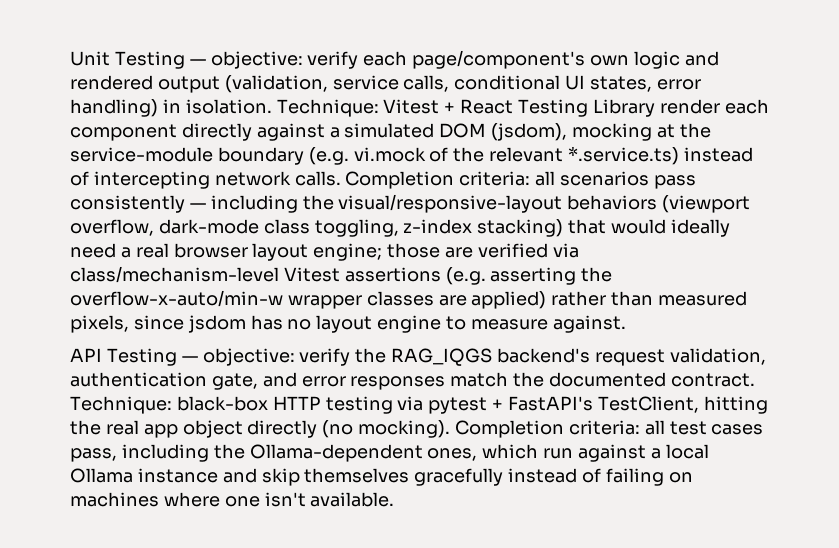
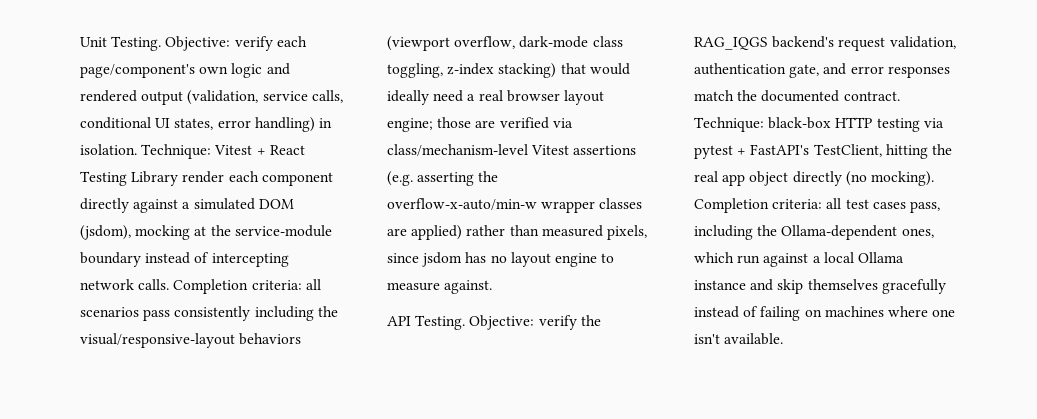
[114,51,303,69] Testing — objective: -> [111,36,231,51] Testing. Objective:
[308,146,680,165] (e.g. vi.mock of the relevant *.service.ts) -> (141, 259) none
[189,203,206,209] — -> (251, 313) none
[106,348,295,366] Testing — objective: -> [415,315,535,330] Testing. Objective:

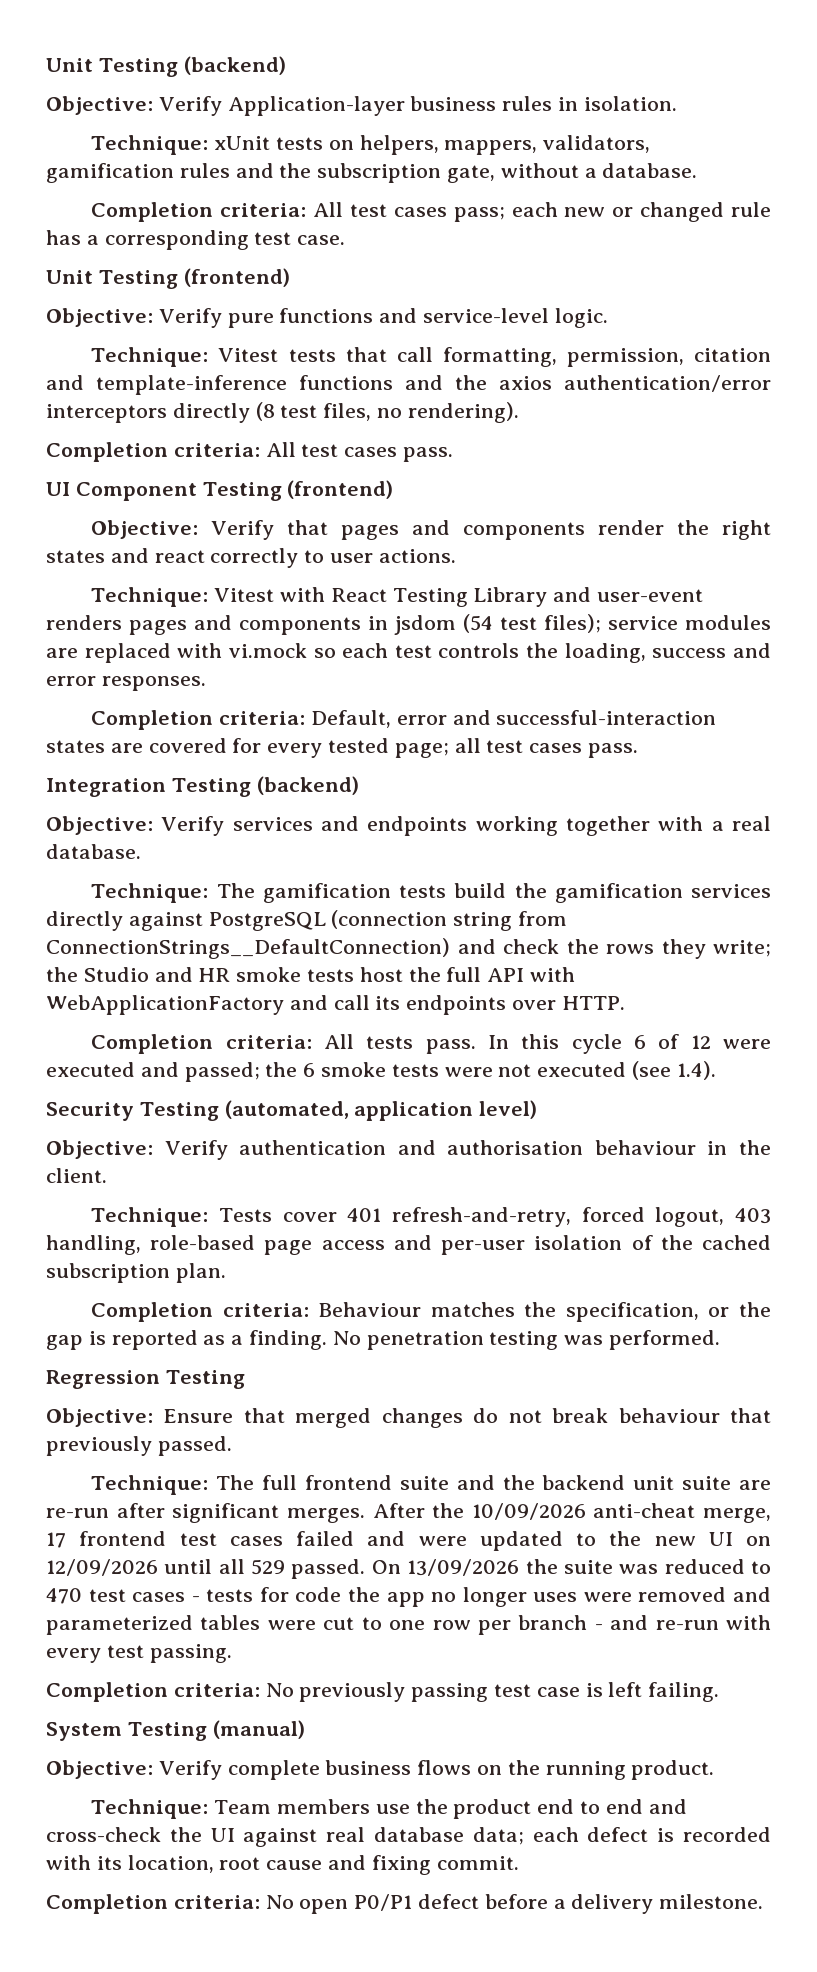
[80,36,307,51] [80,63,290,78] [80,90,343,105] [80,117,332,132] [80,144,305,159] [80,171,333,186] [80,198,294,213] [80,225,332,240] [80,252,289,267] [80,279,321,294] [80,306,338,321] [80,333,302,348] [387,36,623,51] [387,63,630,78] [387,90,604,105] [387,117,573,132] [387,144,637,156] [387,171,499,186] [387,198,643,213] [387,225,647,240] [387,252,615,267] [387,280,493,294] [387,315,601,330] [694,36,956,51] [694,63,950,78] [694,90,900,102] [694,117,944,132] [694,144,952,159] [694,171,934,186] [694,198,940,213] [694,225,934,240] [694,252,904,267] [694,279,946,294] [694,306,956,321] [694,333,784,345] Unit Testing. Objective: verify each page/component's own logic and rendered output (validation, service calls, conditional UI states, error handling) in isolation. Technique: Vitest + React Testing Library render each component directly against a simulated DOM (jsdom), mocking at the service-module boundary instead of intercepting network calls. Completion criteria: all scenarios pass consistently including the visual/responsive-layout behaviors (viewport overflow, dark-mode class toggling, z-index stacking) that would ideally need a real browser layout engine; those are verified via class/mechanism-level Vitest assertions (e.g. asserting the overflow-x-auto/min-w wrapper classes are applied) rather than measured pixels, since jsdom has no layout engine to measure against. // API Testing. Objective: verify the RAG_IQGS backend's request validation, authentication gate, and error responses match the documented contract. Technique: black-box HTTP testing via pytest + FastAPI's TestClient, hitting the real app object directly (no mocking). Completion criteria: all test cases pass, including the Ollama-dependent ones, which run against a local Ollama instance and skip themselves gracefully instead of failing on machines where one isn't available. -> [46,56,286,77] [46,96,677,116] [91,135,651,155] [46,163,698,183] [91,202,771,222] [46,230,346,250] [46,268,290,289] [46,308,608,328] [91,347,771,367] [46,375,771,395] [46,402,519,423] [46,442,454,462] [46,480,394,501] [91,520,771,540] [46,548,456,568] [91,587,703,607] [46,614,771,635] [46,643,771,663] [46,676,206,691] [91,710,717,730] [46,738,639,758] [46,776,359,797] [46,816,772,836] [46,844,141,859] [91,883,771,903] [46,910,568,931] [46,938,771,959] [46,967,576,982] [46,995,625,1015] [91,1034,771,1054] [46,1061,716,1082] [46,1100,538,1121] [46,1140,771,1160] [46,1168,107,1183] [91,1207,771,1227] [46,1235,771,1255] [46,1263,226,1283] [91,1302,771,1322] [46,1330,721,1350] [46,1370,245,1389] [46,1408,772,1428] [46,1436,232,1456] [91,1475,771,1495] [46,1503,771,1523] [46,1531,771,1551] [46,1559,772,1579] [46,1587,771,1607] [46,1615,771,1635] [46,1644,232,1663] [46,1682,720,1702] [46,1720,305,1741] [46,1760,715,1780] [91,1799,687,1819] [46,1827,771,1847] [46,1855,519,1875] [46,1894,764,1914] Unit Testing (backend) // Objective: Verify Application-layer business rules in isolation. // Technique: xUnit tests on helpers, mappers, validators, gamification rules and the subscription gate, without a database. // Completion criteria: All test cases pass; each new or changed rule has a corresponding test case. // Unit Testing (frontend) // Objective: Verify pure functions and service-level logic. // Technique: Vitest tests that call formatting, permission, citation and template-inference functions and the axios authentication/error interceptors directly (8 test files, no rendering). // Completion criteria: All test cases pass. // UI Component Testing (frontend) // Objective: Verify that pages and components render the right states and react correctly to user actions. // Technique: Vitest with React Testing Library and user-event renders pages and components in jsdom (54 test files); service modules are replaced with vi.mock so each test controls the loading, success and error responses. // Completion criteria: Default, error and successful-interaction states are covered for every tested page; all test cases pass. // Integration Testing (backend) // Objective: Verify services and endpoints working together with a real database. // Technique: The gamification tests build the gamification services directly against PostgreSQL (connection string from ConnectionStrings__DefaultConnection) and check the rows they write; the Studio and HR smoke tests host the full API with WebApplicationFactory and call its endpoints over HTTP. // Completion criteria: All tests pass. In this cycle 6 of 12 were executed and passed; the 6 smoke tests were not executed (see 1.4). // Security Testing (automated, application level) // Objective: Verify authentication and authorisation behaviour in the client. // Technique: Tests cover 401 refresh-and-retry, forced logout, 403 handling, role-based page access and per-user isolation of the cached subscription plan. // Completion criteria: Behaviour matches the specification, or the gap is reported as a finding. No penetration testing was performed. // Regression Testing // Objective: Ensure that merged changes do not break behaviour that previously passed. // Technique: The full frontend suite and the backend unit suite are re-run after significant merges. After the 10/09/2026 anti-cheat merge, 17 frontend test cases failed and were updated to the new UI on 12/09/2026 until all 529 passed. On 13/09/2026 the suite was reduced to 470 test cases - tests for code the app no longer uses were removed and parameterized tables were cut to one row per branch - and re-run with every test passing. // Completion criteria: No previously passing test case is left failing. // System Testing (manual) // Objective: Verify complete business flows on the running product. // Technique: Team members use the product end to end and cross-check the UI against real database data; each defect is recorded with its location, root cause and fixing commit. // Completion criteria: No open P0/P1 defect before a delivery milestone.

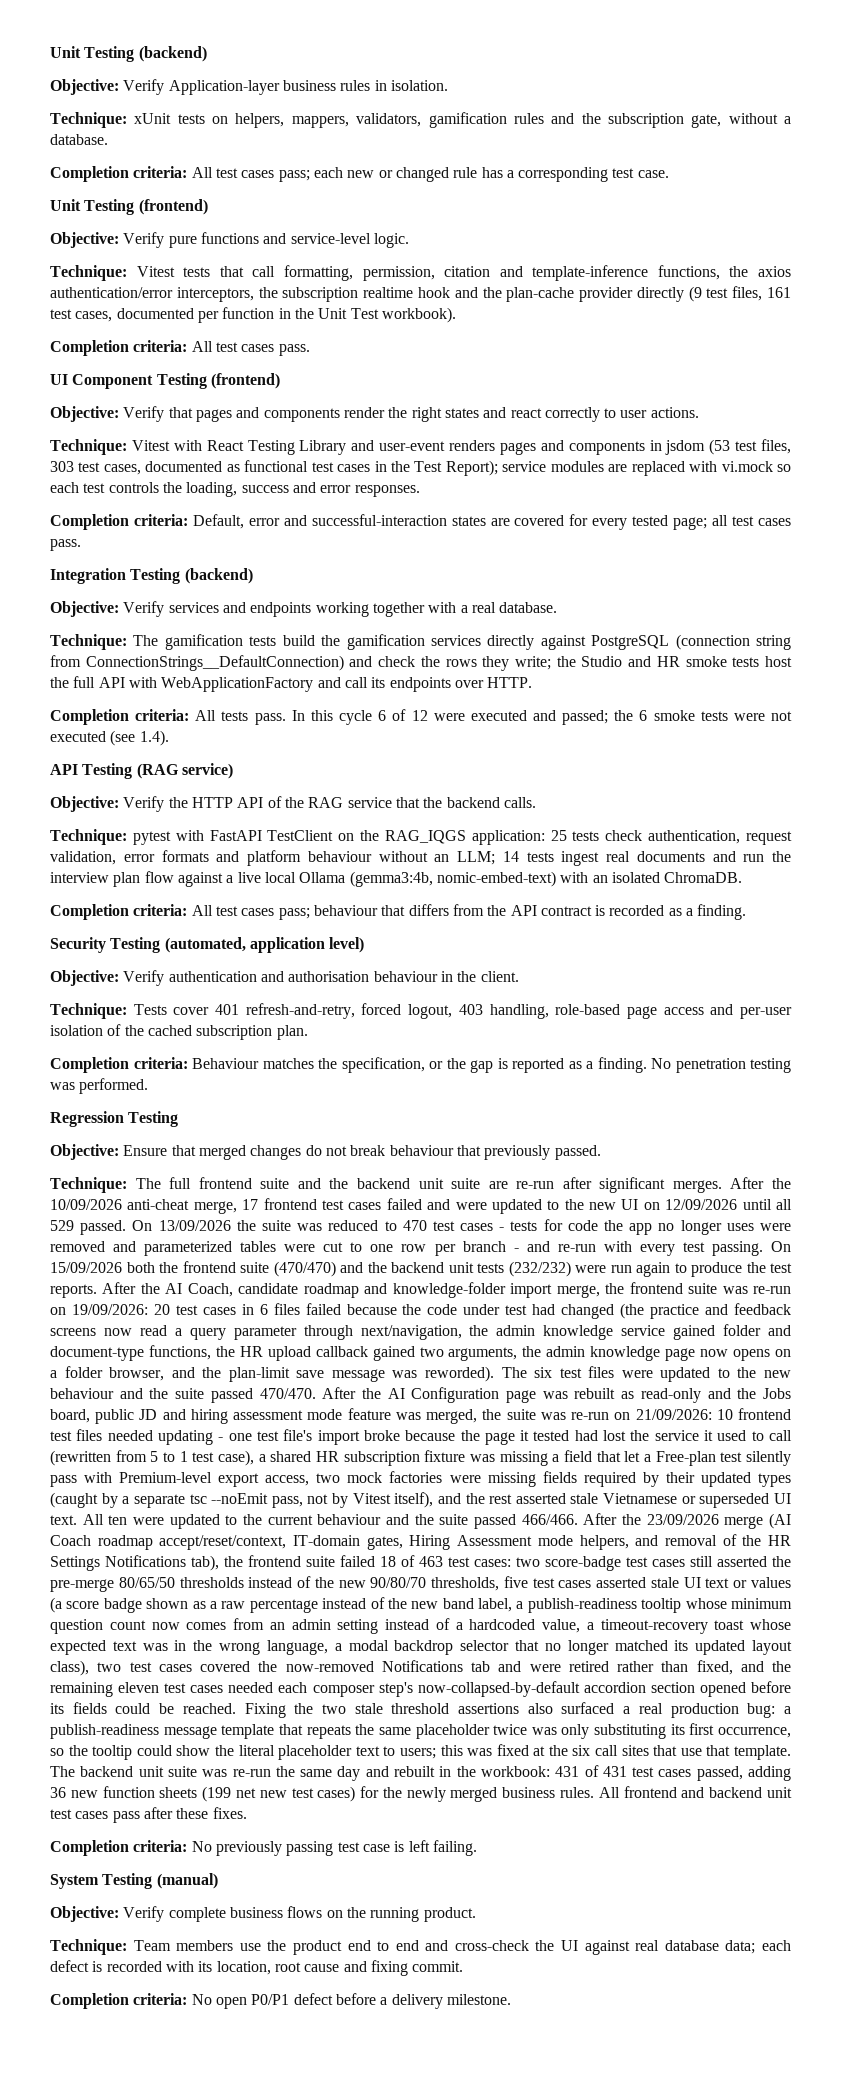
[299,375,443,390] functions and -> [657,265,720,280] functions,
[46,402,519,423] interceptors directly (8 test files, no rendering). -> [176,286,792,302] [50,307,456,323] interceptors, the subscription realtime hook and the plan-cache provider directly (9 test files, 161 test cases, documented per function in the Unit Test workbook).
[463,614,601,633] (54 test files); -> [709,439,791,455] [50,460,498,476] (53 test files, 303 test cases, documented as functional test cases in the Test Report);
(716, 1070) none -> [50,763,233,779] [50,796,536,812] [50,829,792,845] [50,850,791,866] [50,871,743,887] [50,904,747,920] // API Testing (RAG service) // Objective: Verify the HTTP API of the RAG service that the backend calls. // Technique: pytest with FastAPI TestClient on the RAG_IQGS application: 25 tests check authentication, request validation, error formats and platform behaviour without an LLM; 14 tests ingest real documents and run the interview plan flow against a live local Ollama (gemma3:4b, nomic-embed-text) with an isolated ChromaDB. // Completion criteria: All test cases pass; behaviour that differs from the API contract is recorded as a finding.
(232, 1653) none -> [770,1241,791,1252] [50,1261,792,1277] [50,1282,792,1298] [50,1303,791,1319] [50,1324,792,1340] [50,1345,792,1361] [50,1366,791,1382] [50,1387,792,1403] [50,1408,792,1424] [50,1429,793,1445] [50,1450,791,1466] [50,1471,792,1487] [50,1492,792,1508] [50,1513,791,1529] [50,1534,792,1550] [50,1555,791,1571] [50,1576,791,1592] [50,1597,793,1613] [50,1618,791,1634] [50,1640,793,1655] [50,1660,791,1676] [50,1681,792,1697] [50,1702,792,1718] [50,1723,791,1739] [50,1744,791,1760] [50,1765,791,1781] [50,1786,792,1802] [50,1807,247,1823] On 15/09/2026 both the frontend suite (470/470) and the backend unit tests (232/232) were run again to produce the test reports. After the AI Coach, candidate roadmap and knowledge-folder import merge, the frontend suite was re-run on 19/09/2026: 20 test cases in 6 files failed because the code under test had changed (the practice and feedback screens now read a query parameter through next/navigation, the admin knowledge service gained folder and document-type functions, the HR upload callback gained two arguments, the admin knowledge page now opens on a folder browser, and the plan-limit save message was reworded). The six test files were updated to the new behaviour and the suite passed 470/470. After the AI Configuration page was rebuilt as read-only and the Jobs board, public JD and hiring assessment mode feature was merged, the suite was re-run on 21/09/2026: 10 frontend test files needed updating - one test file's import broke because the page it tested had lost the service it used to call (rewritten from 5 to 1 test case), a shared HR subscription fixture was missing a field that let a Free-plan test silently pass with Premium-level export access, two mock factories were missing fields required by their updated types (caught by a separate tsc --noEmit pass, not by Vitest itself), and the rest asserted stale Vietnamese or superseded UI text. All ten were updated to the current behaviour and the suite passed 466/466. After the 23/09/2026 merge (AI Coach roadmap accept/reset/context, IT-domain gates, Hiring Assessment mode helpers, and removal of the HR Settings Notifications tab), the frontend suite failed 18 of 463 test cases: two score-badge test cases still asserted the pre-merge 80/65/50 thresholds instead of the new 90/80/70 thresholds, five test cases asserted stale UI text or values (a score badge shown as a raw percentage instead of the new band label, a publish-readiness tooltip whose minimum question count now comes from an admin setting instead of a hardcoded value, a timeout-recovery toast whose expected text was in the wrong language, a modal backdrop selector that no longer matched its updated layout class), two test cases covered the now-removed Notifications tab and were retired rather than fixed, and the remaining eleven test cases needed each composer step's now-collapsed-by-default accordion section opened before its fields could be reached. Fixing the two stale threshold assertions also surfaced a real production bug: a publish-readiness message template that repeats the same placeholder twice was only substituting its first occurrence, so the tooltip could show the literal placeholder text to users; this was fixed at the six call sites that use that template. The backend unit suite was re-run the same day and rebuilt in the workbook: 431 of 431 test cases passed, adding 36 new function sheets (199 net new test cases) for the newly merged business rules. All frontend and backend unit test cases pass after these fixes.

